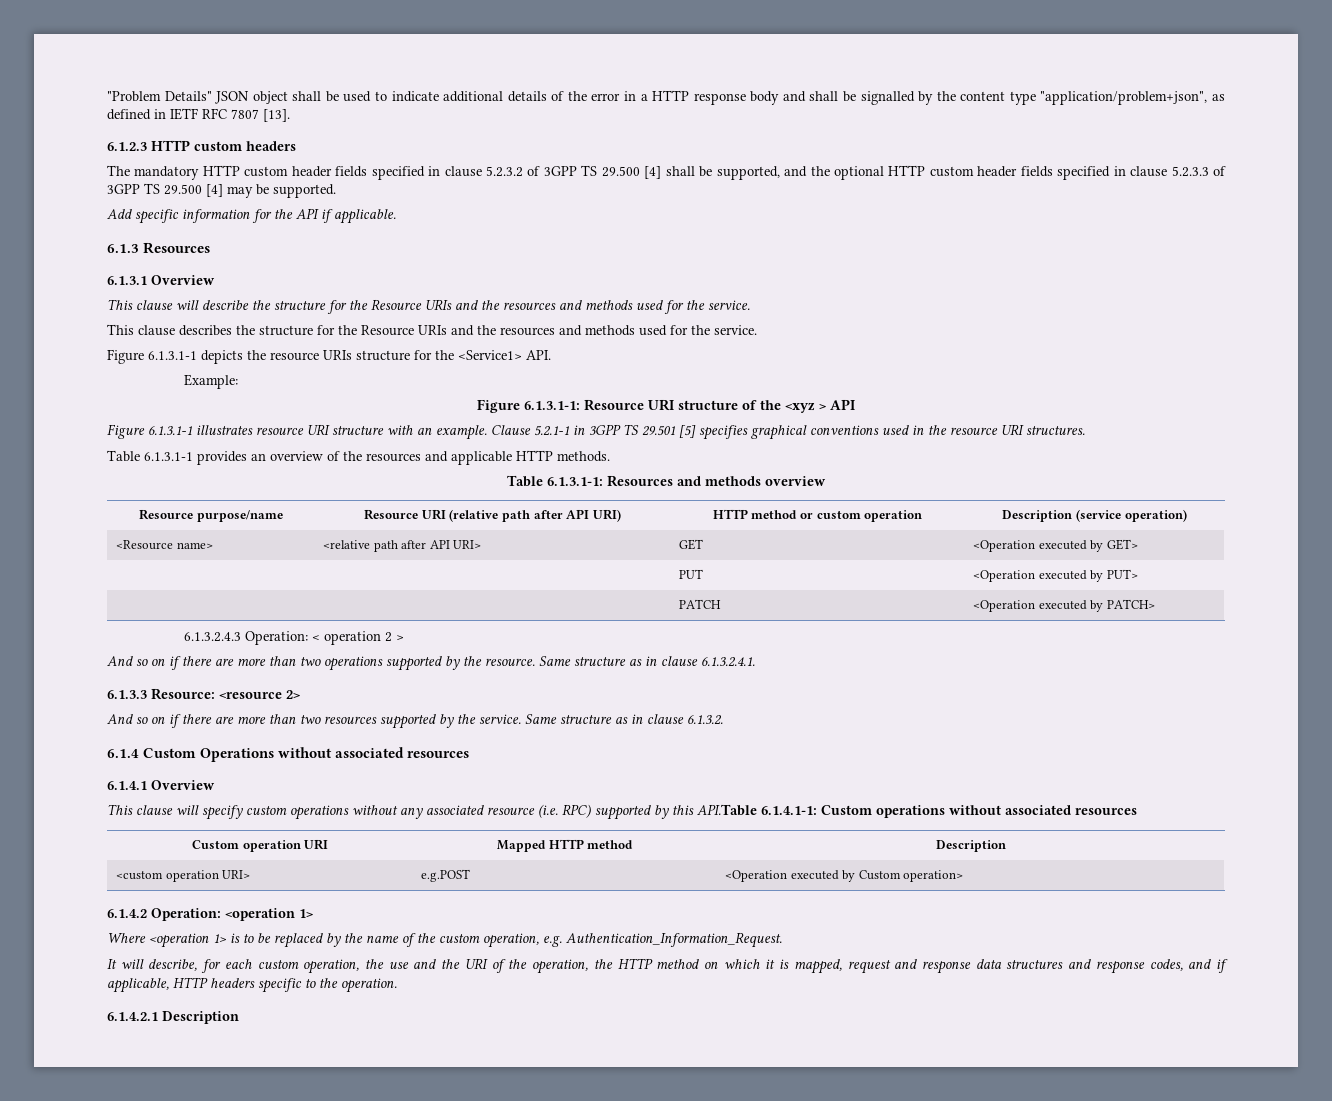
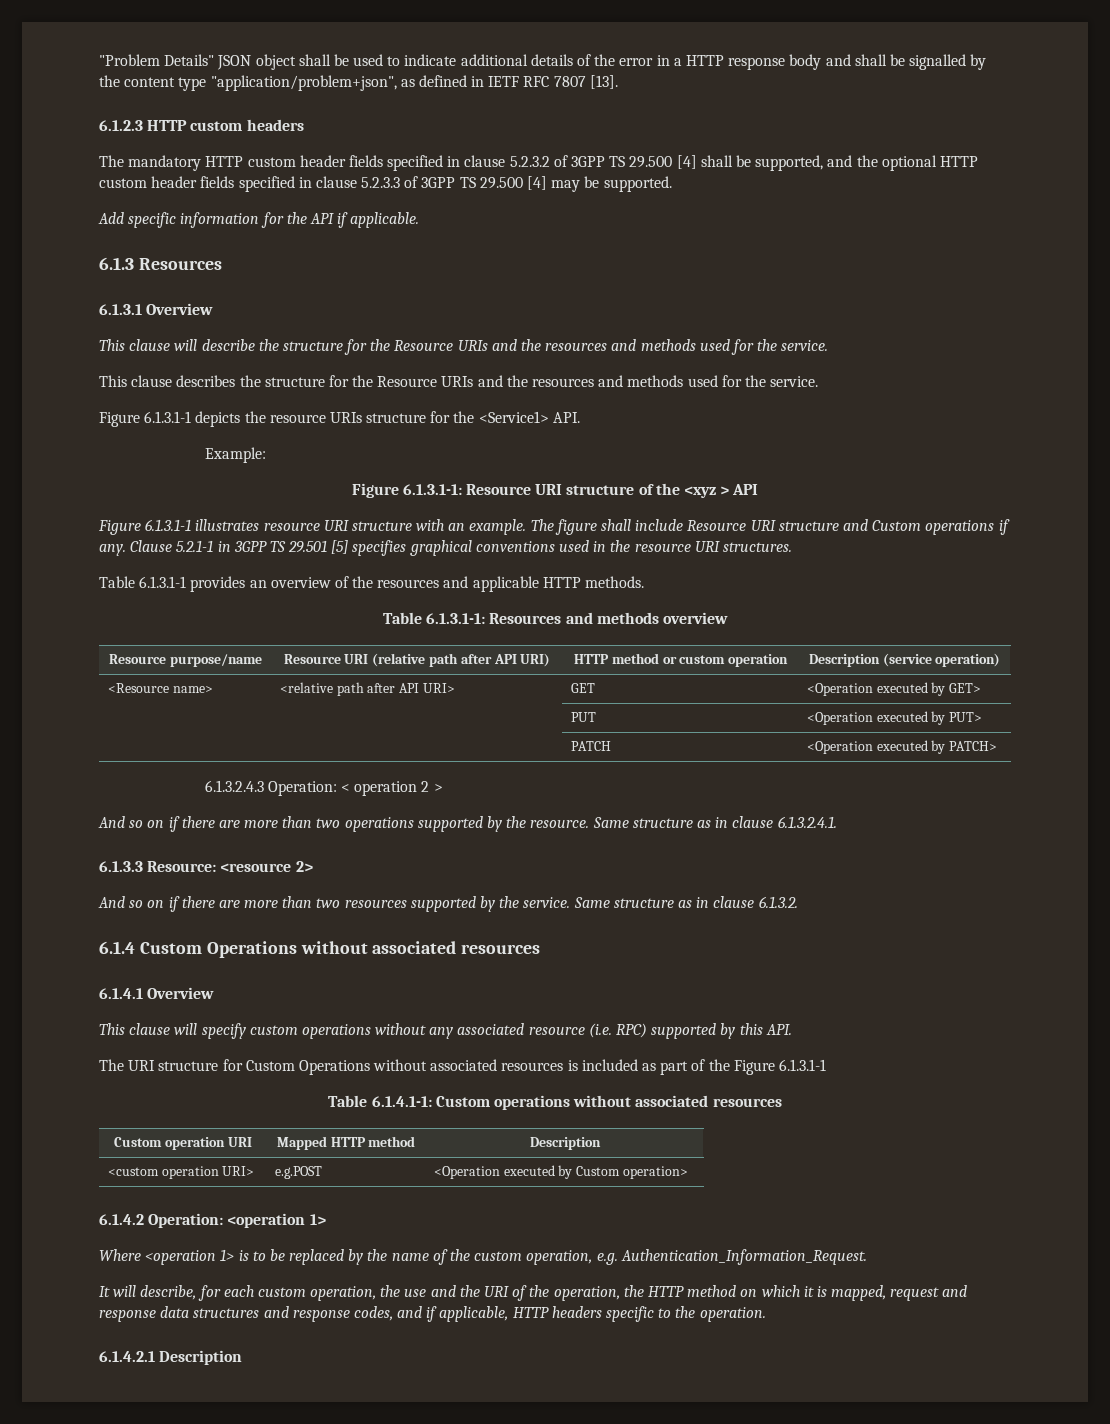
(487, 432) none -> [530,519,1010,535] [99,544,126,556] The figure shall include Resource URI structure and Custom operations if any.
[697,804,757,816] API.Table -> [765,1024,792,1035] [99,1059,826,1075] [328,1095,368,1107] API. // The URI structure for Custom Operations without associated resources is included as part of the Figure 6.1.3.1-1 // Table

